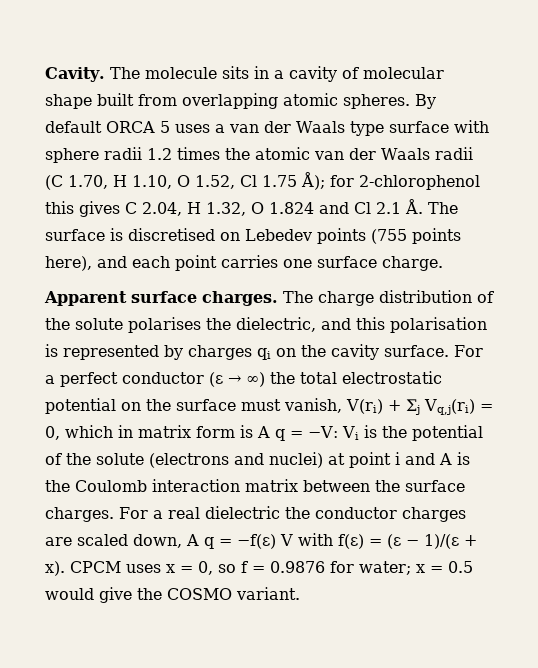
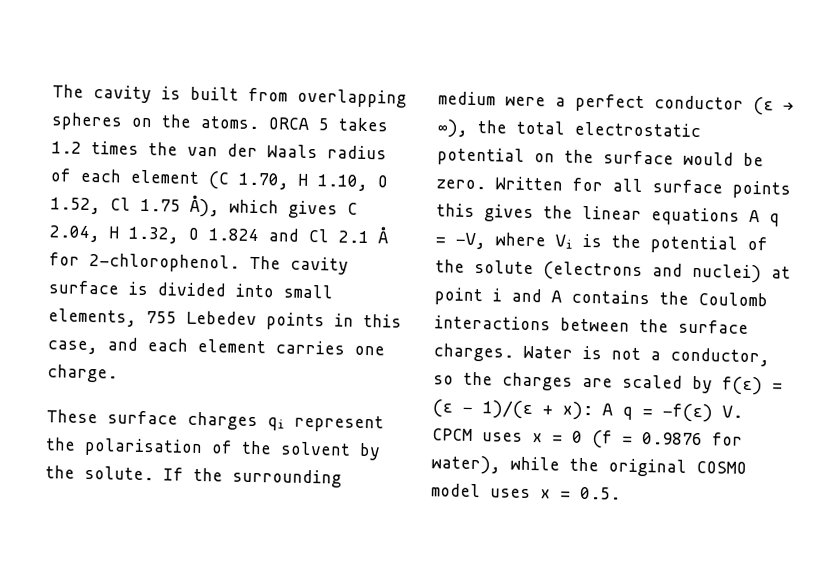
[45,66,444,82] [45,93,436,109] [45,120,489,136] [45,147,473,163] Cavity. The molecule sits in a cavity of molecular shape built from overlapping atomic spheres. By default ORCA 5 uses a van der Waals type surface with sphere radii 1.2 times the atomic van der Waals radii -> [52,84,407,108] [51,112,389,132] [51,141,387,160] [50,168,200,184] The cavity is built from overlapping spheres on the atoms. ORCA 5 takes 1.2 times the van der Waals radius of each element
[301,172,480,190] [45,201,74,214] Å); for 2-chlorophenol this -> [189,194,279,218] Å), which
[405,199,458,214] [45,228,461,244] [45,256,92,271] Å. The surface is discretised on Lebedev points (755 points here), -> [377,226,389,244] [49,252,349,275] [48,280,333,299] [48,308,402,331] [47,340,98,355] Å for 2-chlorophenol. The cavity surface is divided into small elements, 755 Lebedev points in this case,
[175,255,217,271] point -> [197,338,266,354] element
[317,256,377,268] surface -> (385, 350) none
[44,290,494,306] [45,317,487,333] [45,344,483,360] Apparent surface charges. The charge distribution of the solute polarises the dielectric, and this polarisation is represented by charges qi on the cavity surface. For -> [46,409,384,433] [45,437,381,461] [45,465,342,488] [438,91,546,107] These surface charges qi represent the polarisation of the solvent by the solute. If the surrounding medium were
[246,372,265,387] ∞) -> [437,119,468,138] ∞),
[241,398,493,415] [45,425,338,441] must vanish, V(ri) + Σj Vq,j(ri) = 0, which in matrix form is A q = −V: -> [683,151,764,167] [436,176,791,199] [436,203,780,227] [435,232,546,250] would be zero. Written for all surface points this gives the linear equations A q = −V, where
[457,452,470,465] is -> [571,289,650,305] contains
[152,479,298,492] interaction matrix -> [434,315,551,331] interactions
[119,506,466,522] [45,533,333,549] For a real dielectric the conductor charges are scaled down, A q = −f(ε) V with -> [523,345,770,367] [433,371,713,394] Water is not a conductor, so the charges are scaled by
[45,561,473,576] [45,587,300,603] x). CPCM uses x = 0, so f = 0.9876 for water; x = 0.5 would give the COSMO variant. -> [562,401,743,423] [432,428,743,449] [431,455,747,477] [431,483,621,500] x): A q = −f(ε) V. CPCM uses x = 0 (f = 0.9876 for water), while the original COSMO model uses x = 0.5.

